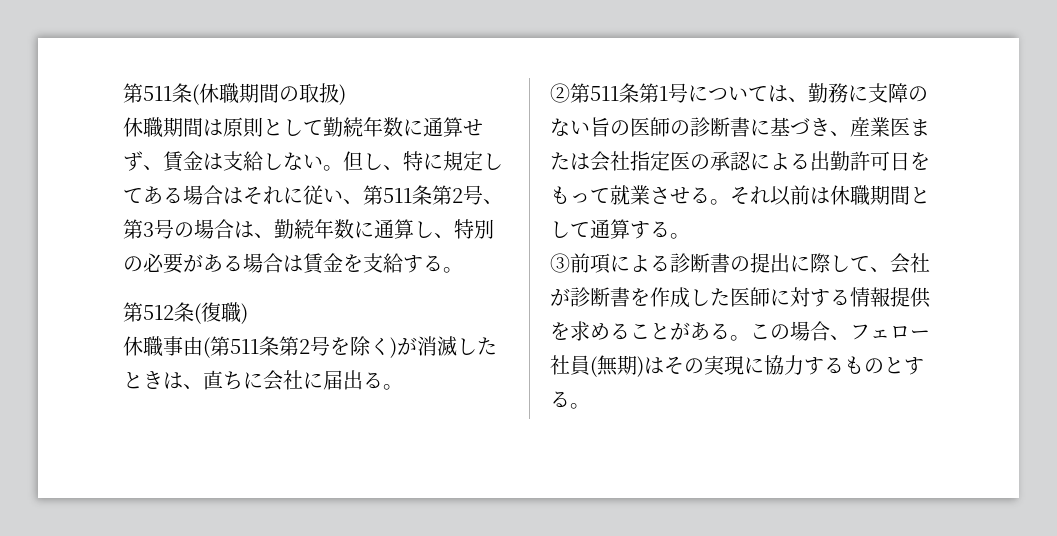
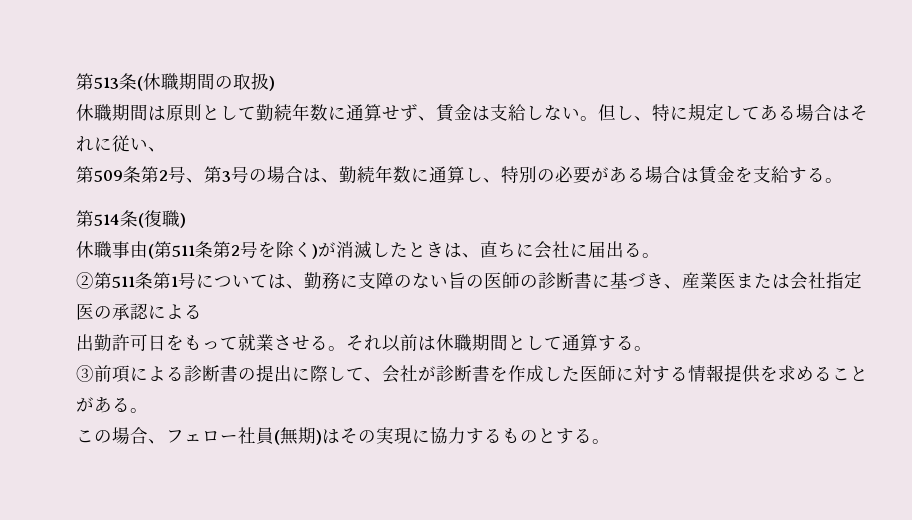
[123,83,172,103] 第511 -> [76,73,119,90] 第513
[363,185,412,205] 第511 -> [76,166,123,183] // 第509
[143,305,174,320] 512 -> [94,214,120,226] 514
(810, 161) none -> (202, 311) //
(750, 338) none -> (148, 410) //

